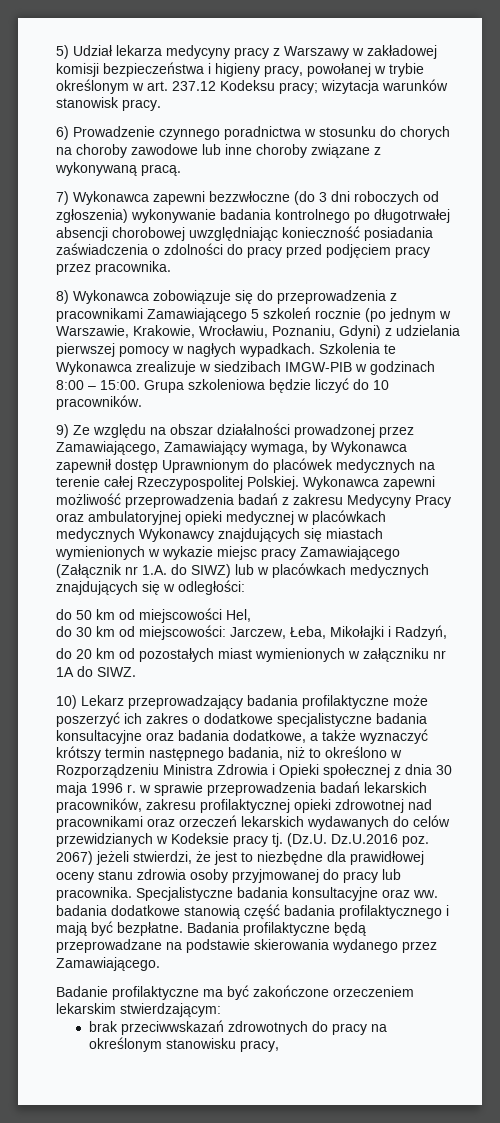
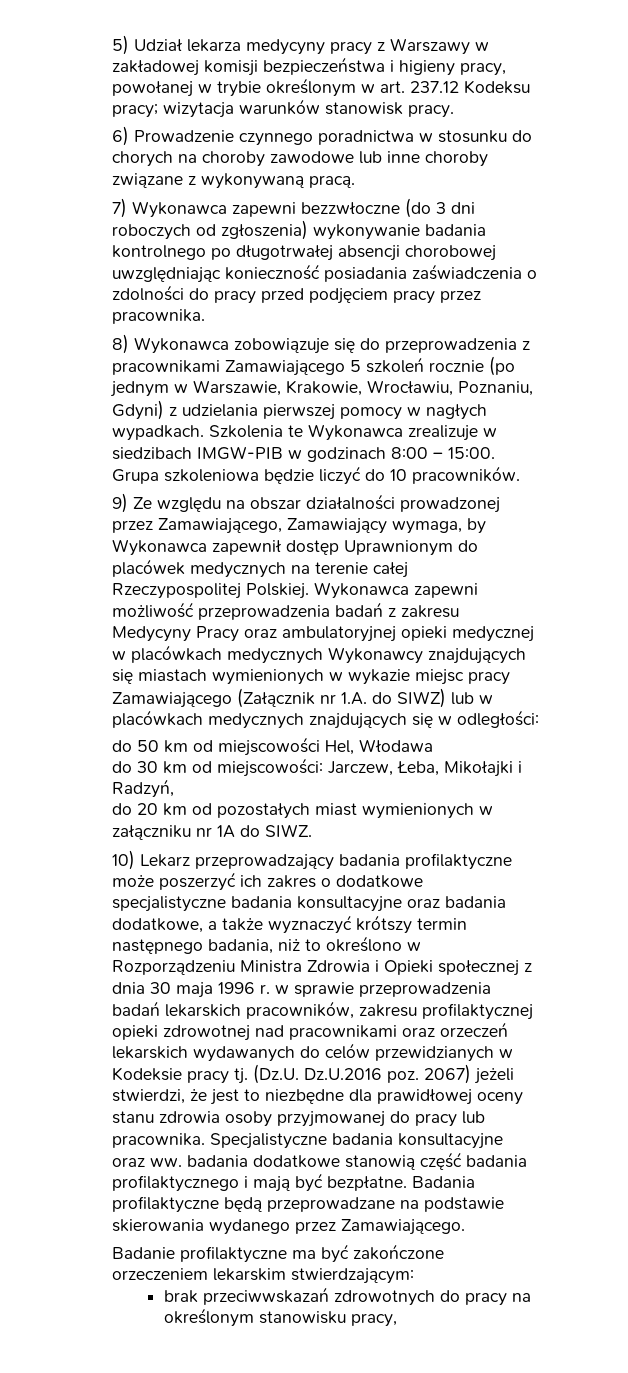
(251, 615) none -> [358,739,433,753] Włodawa

